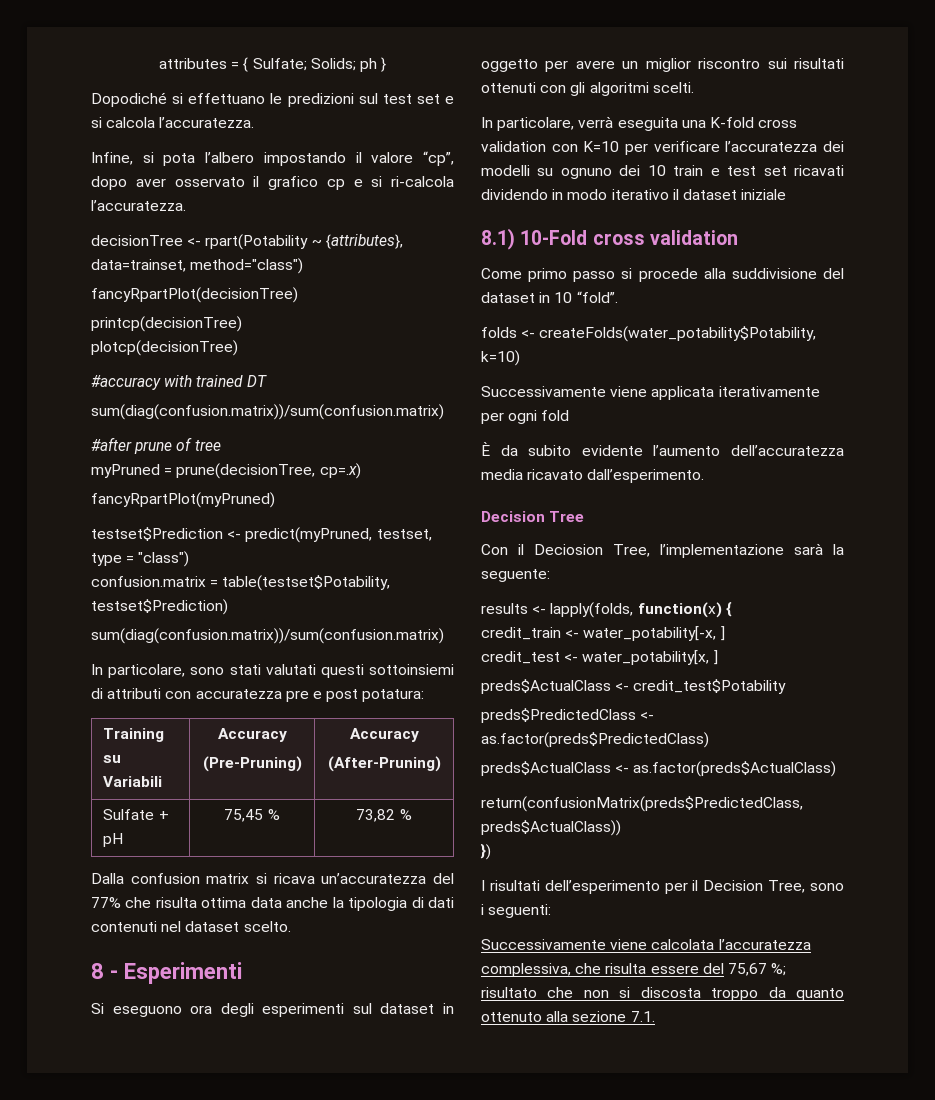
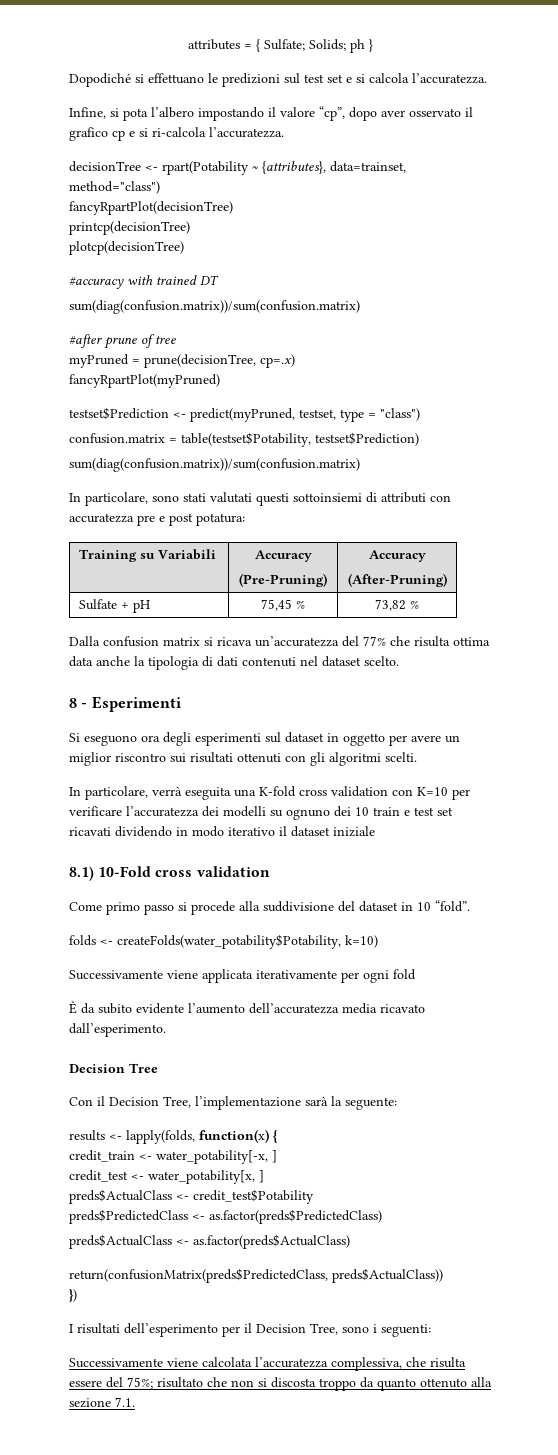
[534,544,603,555] Deciosion -> [109,1097,159,1106] Decision
[727,963,787,976] 75,67 %; -> [127,1377,153,1389] 75%;

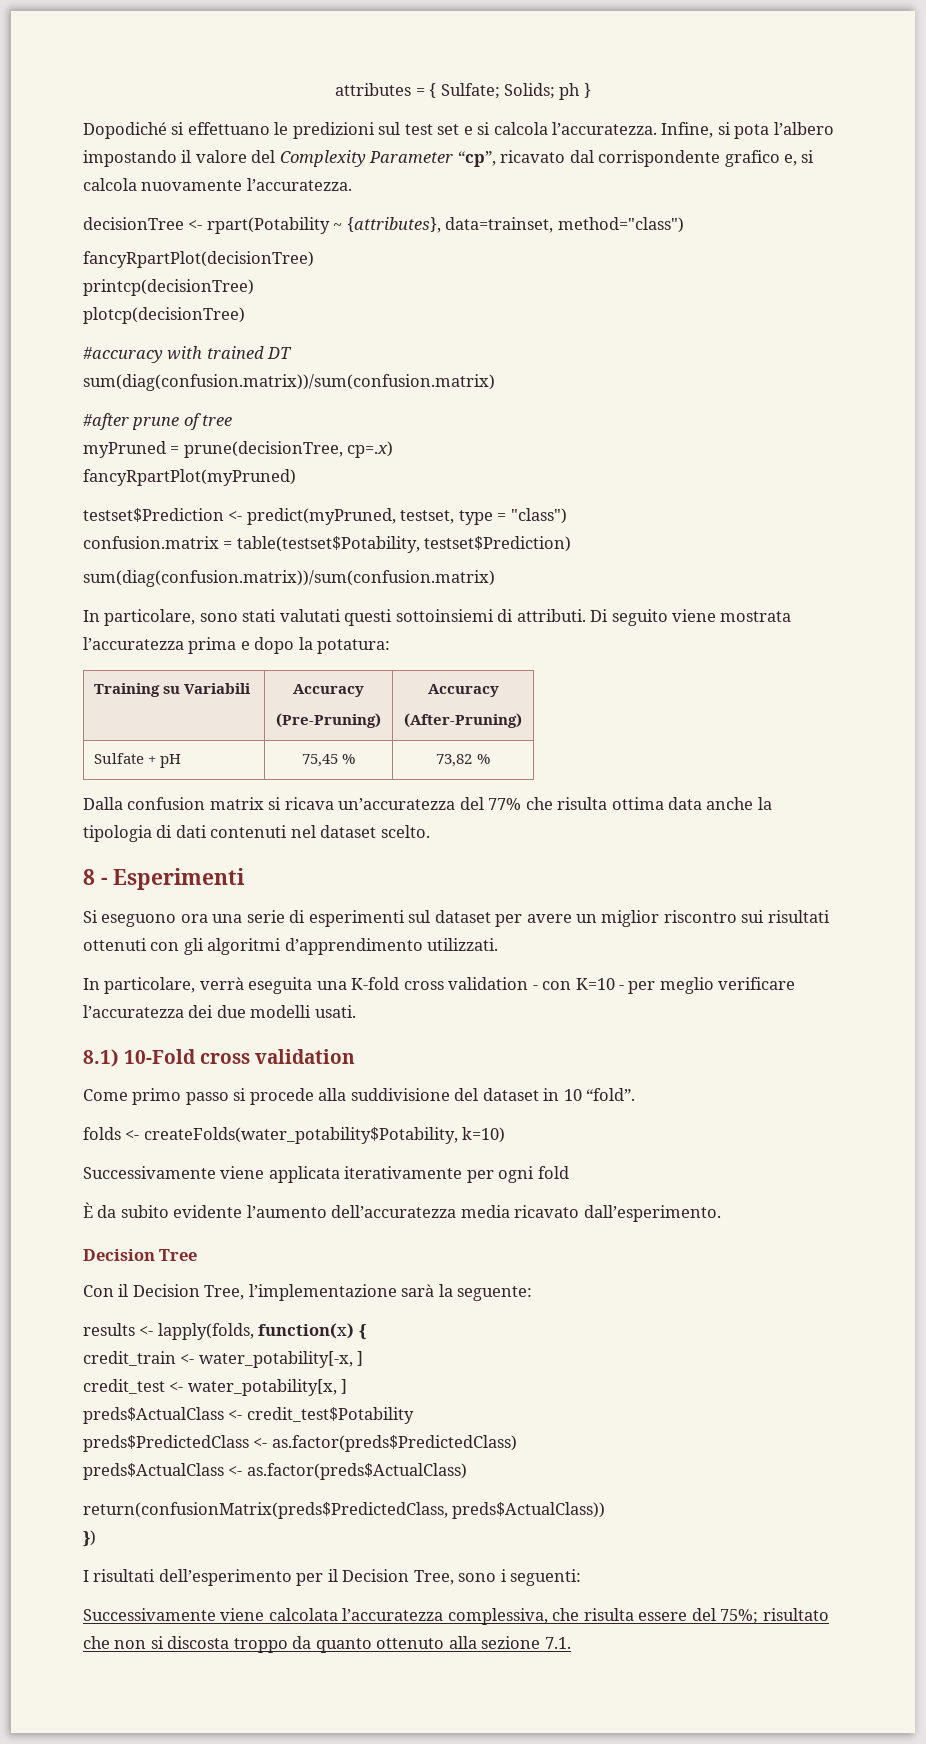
(487, 78) // -> (658, 128) none
[319,106,473,121] [69,127,206,141] “cp”, dopo aver osservato il grafico cp e si ri-calcola -> [251,150,815,167] [83,178,243,191] del Complexity Parameter “cp”, ricavato dal corrispondente grafico e, si calcola nuovamente
[381,492,451,503] [69,513,193,526] attributi con accuratezza pre e post -> [516,609,792,626] [83,637,313,654] attributi. Di seguito viene mostrata l’accuratezza prima e dopo la
[163,732,191,746] degli -> [212,910,306,923] una serie di
[327,733,385,746] in oggetto -> (491, 916) none
[385,752,417,762] scelti. -> [284,938,499,955] d’apprendimento utilizzati.
(388, 791) none -> [532,985,538,990] -
[452,789,470,800] [69,806,453,820] [69,826,375,837] per verificare l’accuratezza dei modelli su ognuno dei 10 train e test set ricavati dividendo in modo iterativo il dataset iniziale -> [619,977,796,994] [83,1005,356,1018] - per meglio verificare l’accuratezza dei due modelli usati.

